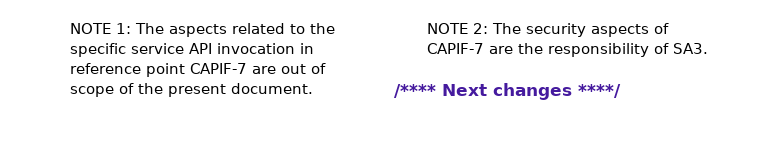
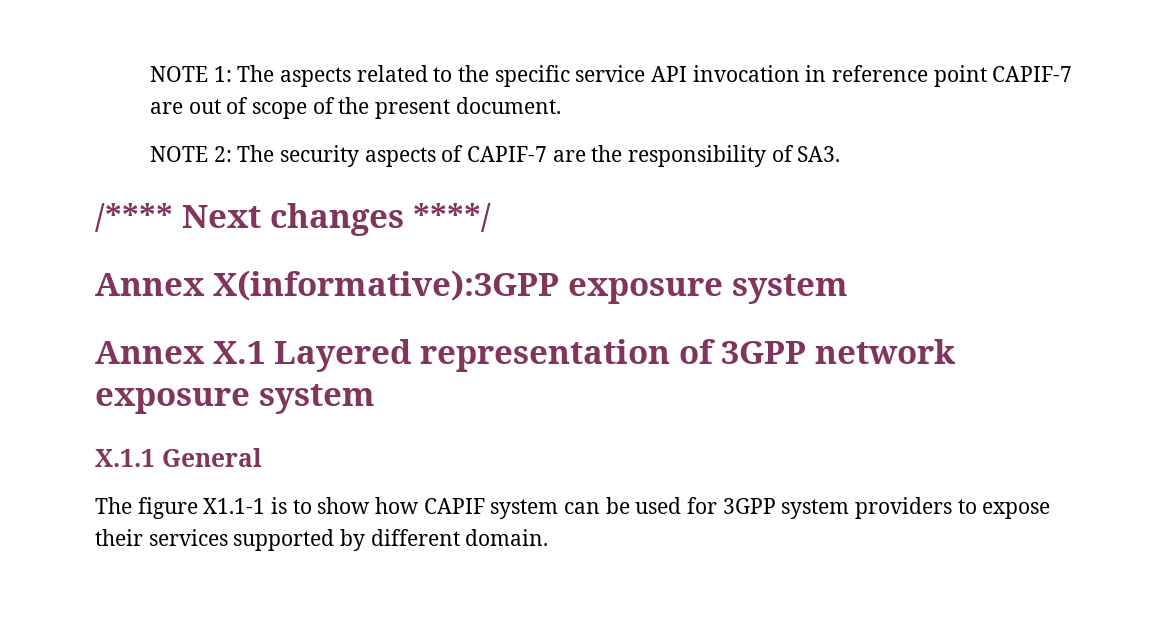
(621, 91) none -> [95,270,848,304] [95,339,955,372] [95,384,375,414] [95,448,262,467] [95,497,1051,519] [95,529,549,551] // Annex X(informative):3GPP exposure system // Annex X.1 Layered representation of 3GPP network exposure system // X.1.1 General // The figure X1.1-1 is to show how CAPIF system can be used for 3GPP system providers to expose their services supported by different domain.

